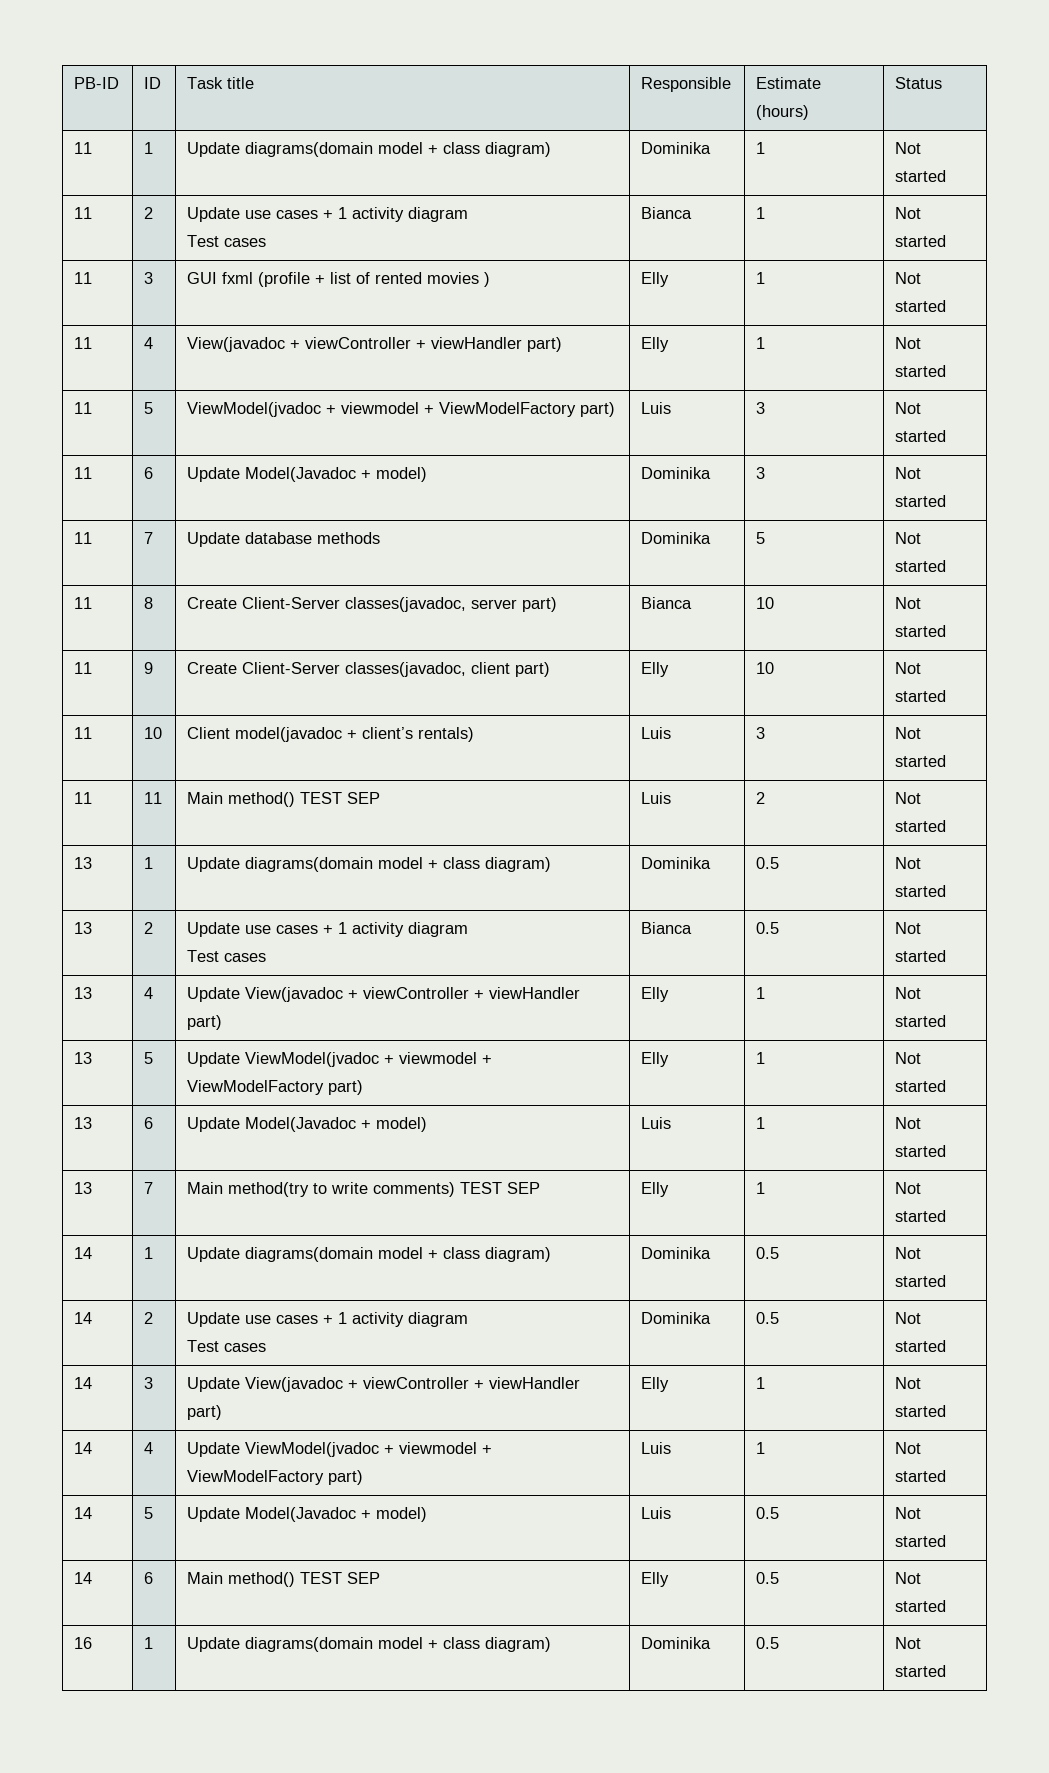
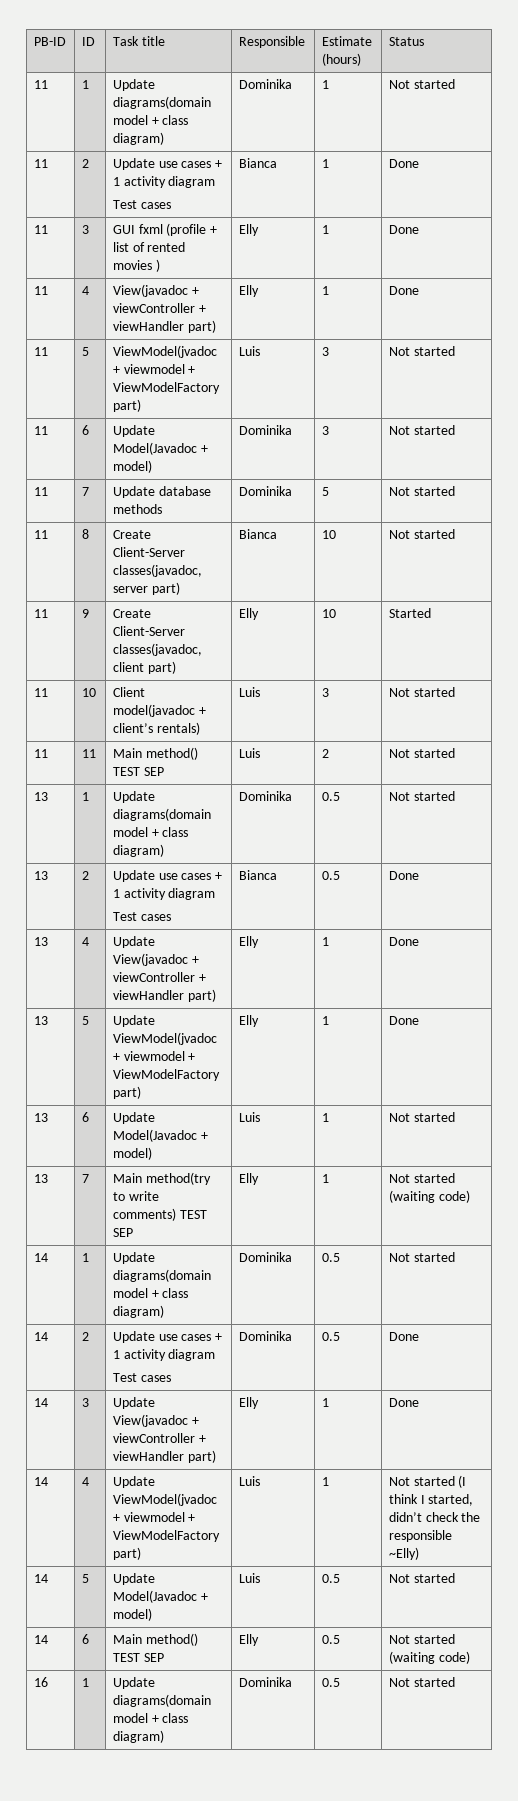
[895,207,922,219] [895,235,947,247] Not started -> [388,159,419,168] Done
[895,272,922,284] [895,300,947,312] Not started -> [388,225,419,234] Done
[895,337,922,349] [895,365,947,377] Not started -> [388,286,419,295] Done
[895,662,922,674] [895,690,947,702] Not started -> [388,608,431,618] Started
[895,922,922,934] [895,950,947,962] Not started -> [388,871,419,880] Done
[895,987,922,999] [895,1015,947,1027] Not started -> [388,937,419,946] Done
[895,1052,922,1064] [895,1080,947,1092] Not started -> [388,1016,419,1025] Done
(947, 1216) none -> [388,1190,470,1203] (waiting code)
[895,1312,922,1324] [895,1340,947,1352] Not started -> [388,1332,419,1341] Done
[895,1377,922,1389] [895,1405,947,1417] Not started -> [388,1398,419,1407] Done
(947, 1476) none -> [458,1475,467,1488] [388,1494,474,1506] [388,1512,481,1522] [388,1530,452,1542] [388,1547,419,1560] (I think I started, didn’t check the responsible ~Elly)
(947, 1606) none -> [388,1651,470,1664] (waiting code)

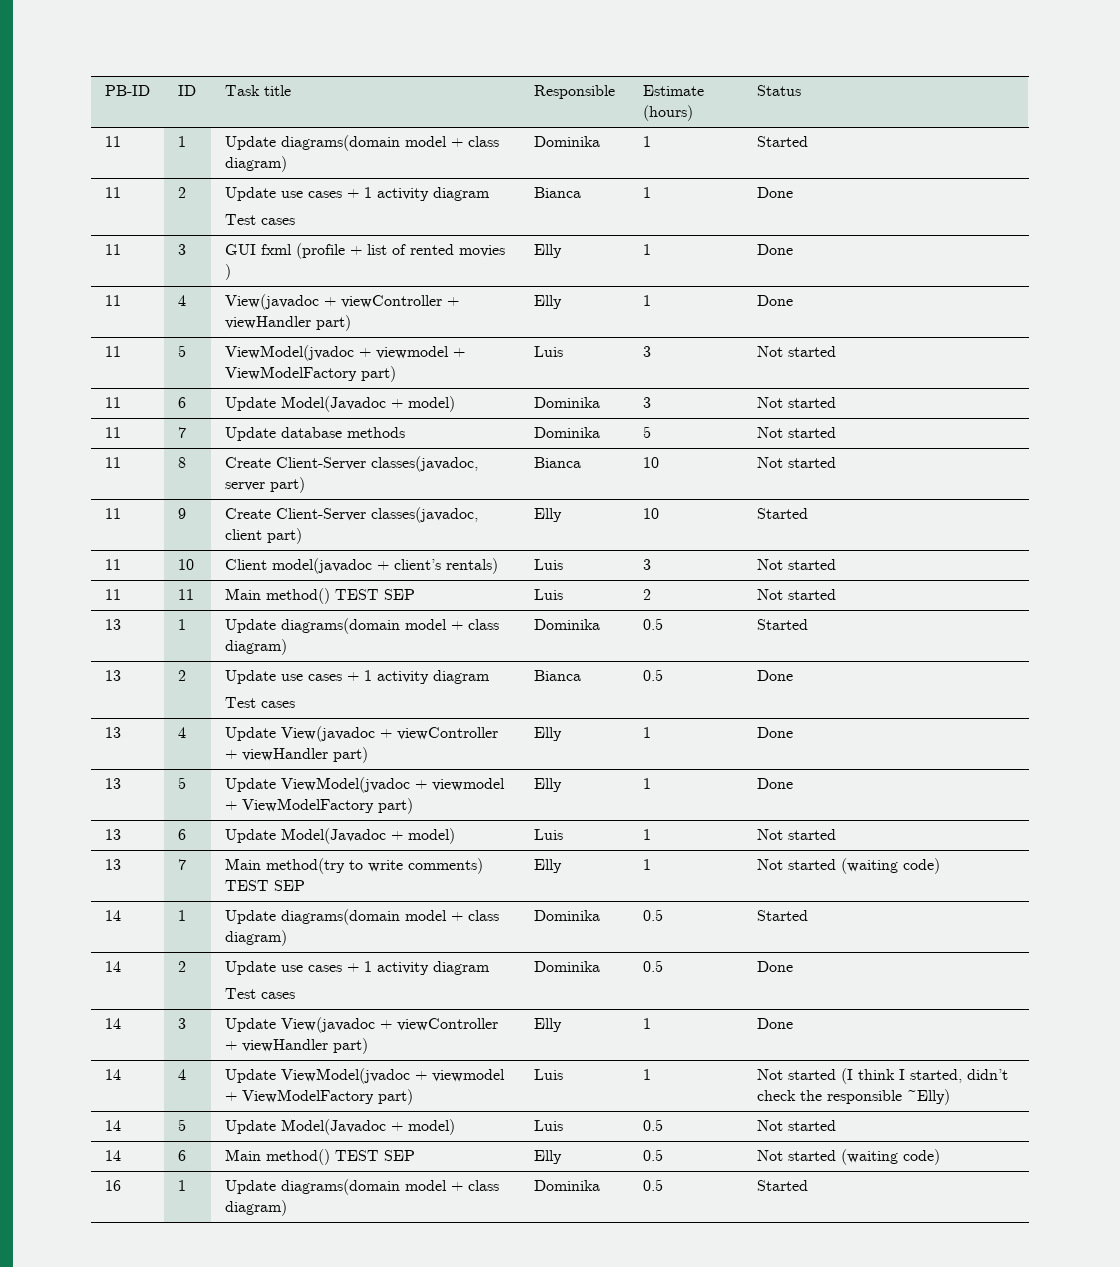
[388,79,455,89] Not started -> [756,136,808,147] Started
[388,791,455,801] Not started -> [756,619,808,630] Started
[388,1252,455,1262] Not started -> [756,910,808,921] Started
[388,1677,455,1687] Not started -> [756,1180,808,1191] Started

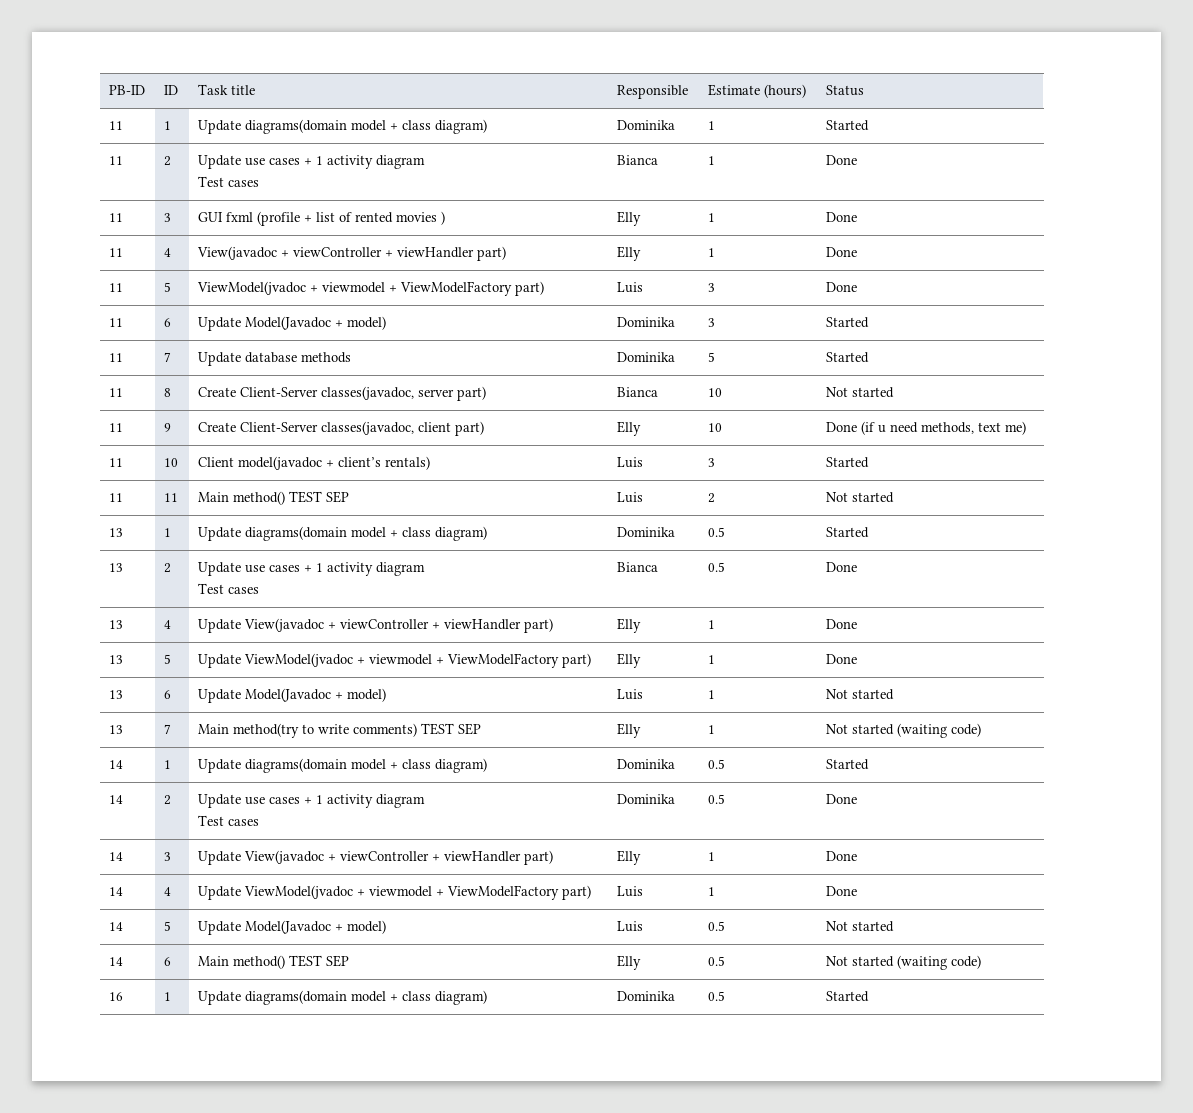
[756,346,836,357] Not started -> [826,282,858,292] Done
[756,397,836,408] Not started -> [826,317,870,328] Started
[756,427,836,438] Not started -> [826,352,870,363] Started
[756,508,808,519] Started -> [826,421,1027,435] Done (if u need methods, text me)
[756,559,836,570] Not started -> [826,457,870,468] Started
[756,1068,1008,1084] [756,1089,950,1105] Not started (I think I started, didn’t check the responsible ~Elly) -> [826,886,858,896] Done

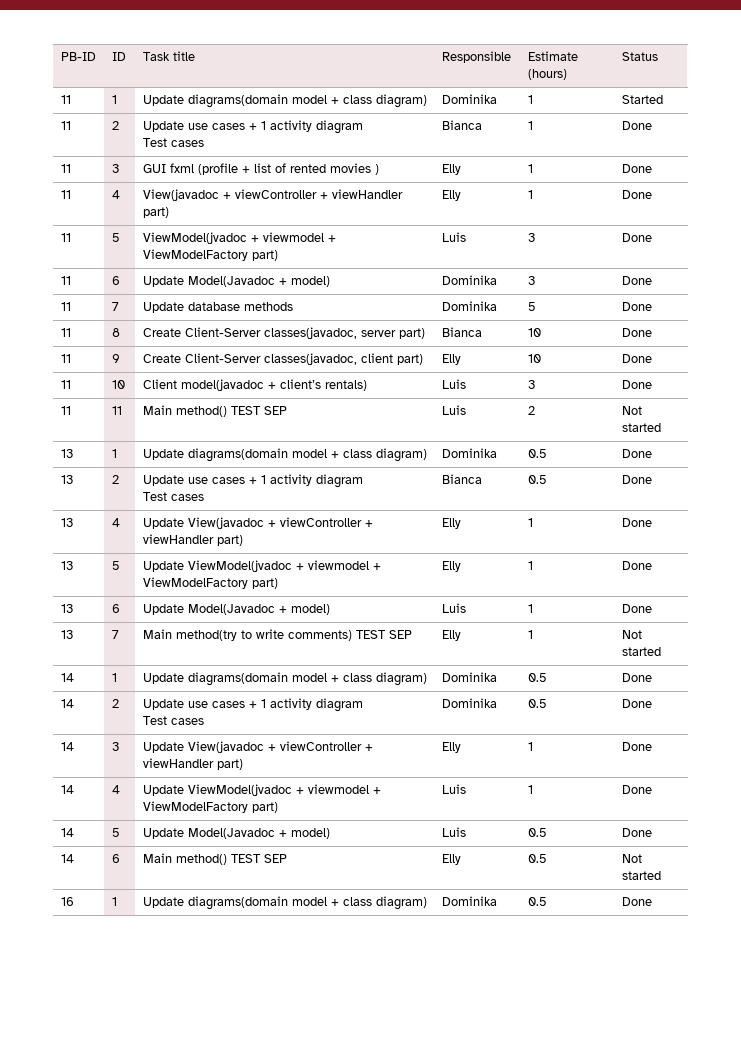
[826,317,870,328] Started -> [621,276,652,285] Done
[826,352,870,363] Started -> [621,302,652,311] Done
[826,387,895,398] Not started -> [621,328,652,337] Done
[861,421,1027,435] (if u need methods, text me) -> (652, 358) none
[826,457,870,468] Started -> [621,380,652,389] Done
[826,527,870,538] Started -> [621,449,652,458] Done
[826,689,895,700] Not started -> [621,604,652,613] Done
[897,723,982,738] (waiting code) -> (661, 651) none
[826,759,870,770] Started -> [621,673,652,682] Done
[826,921,895,932] Not started -> [621,828,652,837] Done
[897,955,982,970] (waiting code) -> (661, 875) none
[826,991,870,1002] Started -> [621,897,652,906] Done

